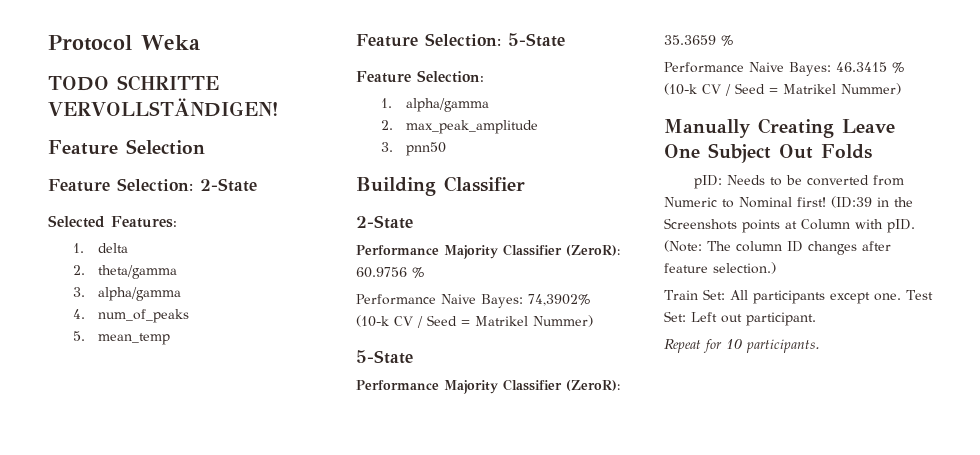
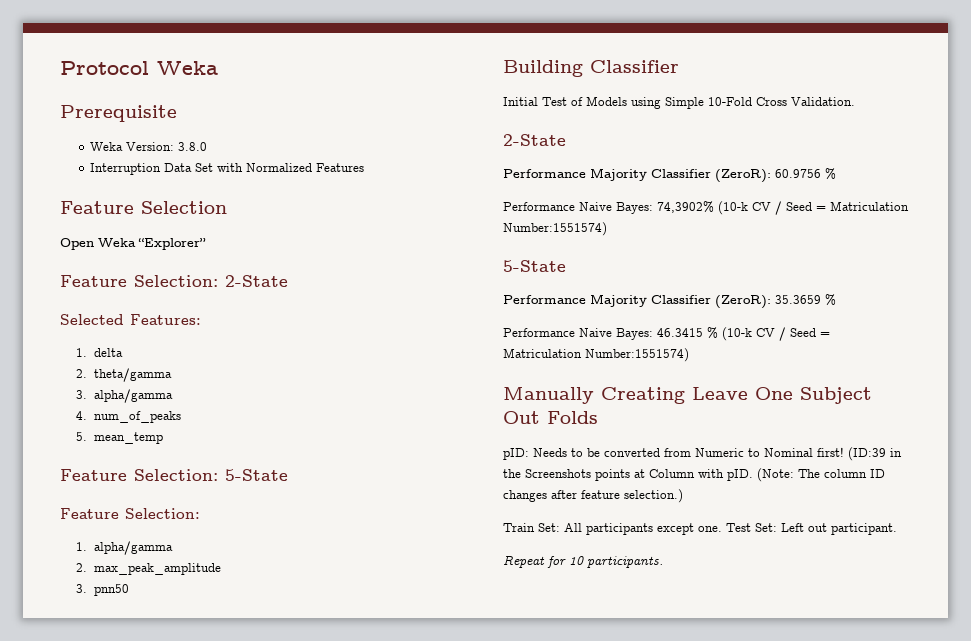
[48,75,219,91] [48,98,278,117] TODO SCHRITTE VERVOLLSTÄNDIGEN! -> [60,105,177,122] [90,142,208,151] [90,163,365,175] Prerequisite // Weka Version: 3.8.0 // Interruption Data Set with Normalized Features
(205, 147) none -> [60,238,206,250] // Open Weka “Explorer”
(525, 184) none -> [503,96,855,109] // Initial Test of Models using Simple 10-Fold Cross Validation.
[475,315,593,327] Matrikel Nummer) -> [830,201,909,211] [503,222,607,236] Matriculation Number:1551574)
[783,83,901,95] Matrikel Nummer) -> [503,348,689,362] Matriculation Number:1551574)

